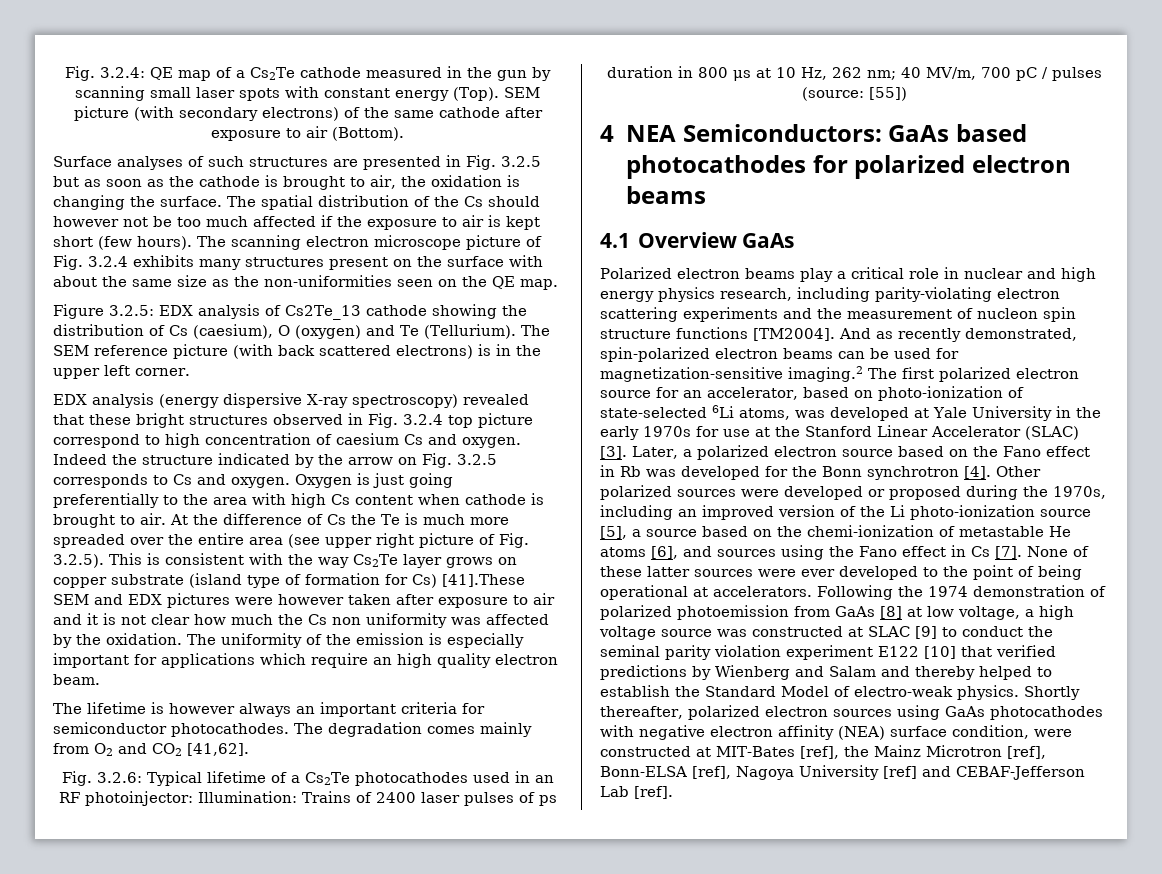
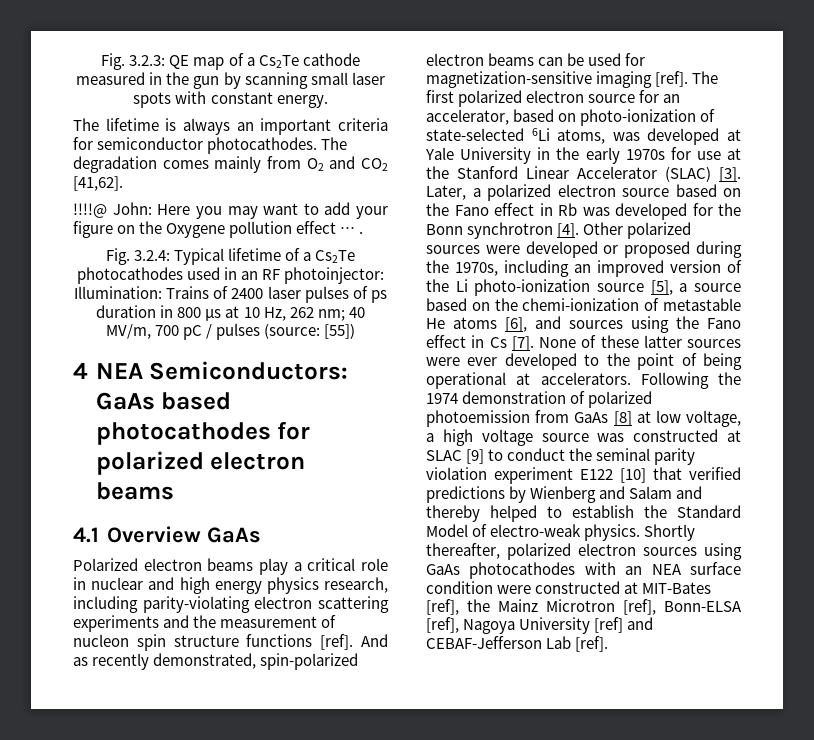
[65,66,146,81] Fig. 3.2.4: -> [101,53,166,70] Fig. 3.2.3:
[395,87,540,101] [73,106,543,121] [211,126,404,141] [53,155,541,170] [53,175,520,190] [53,195,540,210] [53,215,540,230] [53,235,542,250] [53,255,543,270] [53,275,558,290] [53,304,527,320] [53,324,550,339] [53,344,541,359] [53,365,190,379] [53,393,529,408] [53,413,533,428] [53,433,521,448] [53,453,497,468] [53,473,453,488] [53,493,544,508] [53,513,509,528] [53,533,529,548] [53,553,517,568] [53,573,525,588] [53,593,555,608] [53,613,549,628] [53,633,524,648] [53,653,558,668] [53,674,100,685] energy (Top). SEM picture (with secondary electrons) of the same cathode after exposure to air (Bottom). // Surface analyses of such structures are presented in Fig. 3.2.5 but as soon as the cathode is brought to air, the oxidation is changing the surface. The spatial distribution of the Cs should however not be too much affected if the exposure to air is kept short (few hours). The scanning electron microscope picture of Fig. 3.2.4 exhibits many structures present on the surface with about the same size as the non-uniformities seen on the QE map. // Figure 3.2.5: EDX analysis of Cs2Te_13 cathode showing the distribution of Cs (caesium), O (oxygen) and Te (Tellurium). The SEM reference picture (with back scattered electrons) is in the upper left corner. // EDX analysis (energy dispersive X-ray spectroscopy) revealed that these bright structures observed in Fig. 3.2.4 top picture correspond to high concentration of caesium Cs and oxygen. Indeed the structure indicated by the arrow on Fig. 3.2.5 corresponds to Cs and oxygen. Oxygen is just going preferentially to the area with high Cs content when cathode is brought to air. At the difference of Cs the Te is much more spreaded over the entire area (see upper right picture of Fig. 3.2.5). This is consistent with the way Cs2Te layer grows on copper substrate (island type of formation for Cs) [41].These SEM and EDX pictures were however taken after exposure to air and it is not clear how much the Cs non uniformity was affected by the oxidation. The uniformity of the emission is especially important for applications which require an high quality electron beam. -> [276,95,328,108] energy.
[169,703,235,714] however -> (177, 124) none
[61,771,142,786] // Fig. 3.2.6: -> [73,202,388,219] [73,221,364,238] [105,248,170,265] // !!!!@ John: Here you may want to add your figure on the Oxygene pollution effect … . // Fig. 3.2.4:
[753,328,835,341] [TM2004]. -> [320,634,354,650] [ref].
[788,366,863,382] imaging.2 -> [596,71,689,88] imaging [ref].
[639,725,1029,740] negative electron affinity (NEA) surface condition, -> [625,562,741,575] [426,581,493,594] an NEA surface condition

